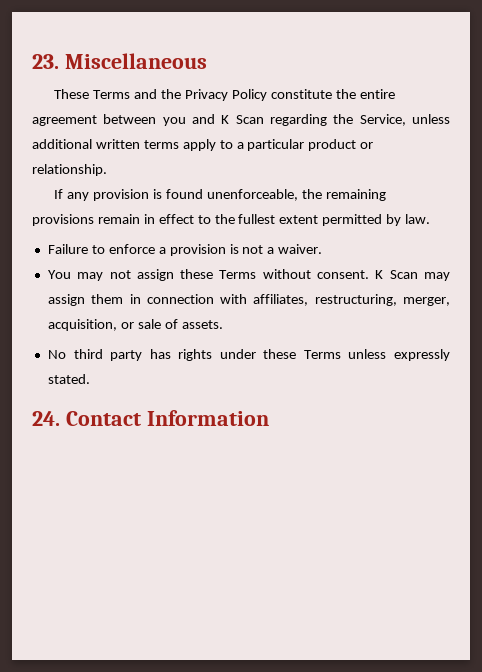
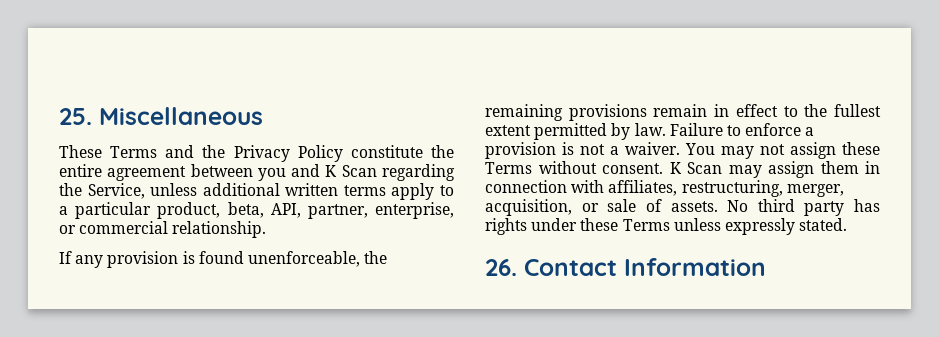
[32,54,59,69] 23. -> [59,108,92,125] 25.
[308,139,374,151] product or -> [157,202,454,219] [59,221,169,234] product, beta, API, partner, enterprise, or commercial
(431, 219) // -> (666, 129) none
(323, 249) // -> (680, 148) none
(223, 324) // -> (718, 206) none
[32,411,60,426] 24. -> [485,259,517,276] 26.

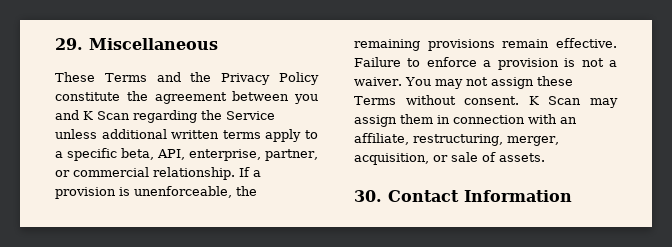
[59,108,92,125] 25. -> [55,38,83,50] 29.
[59,164,102,177] entire -> (148, 96) none
[87,183,145,199] Service, -> [226,111,275,120] Service
[75,202,454,219] particular product, beta, API, partner, enterprise, -> [67,148,319,161] specific beta, API, enterprise, partner,
[59,251,244,268] // If any provision is found -> [239,167,261,177] [55,187,130,199] If a provision is
[714,104,881,117] [485,123,666,140] in effect to the fullest extent permitted by law. -> [556,38,617,48] effective.
[608,180,678,196] affiliates, -> [560,117,577,124] [354,133,409,145] an affiliate,
[727,199,880,216] [485,218,848,235] [485,259,517,276] No third party has rights under these Terms unless expressly stated. // 26. -> [354,190,382,202] // 30.

